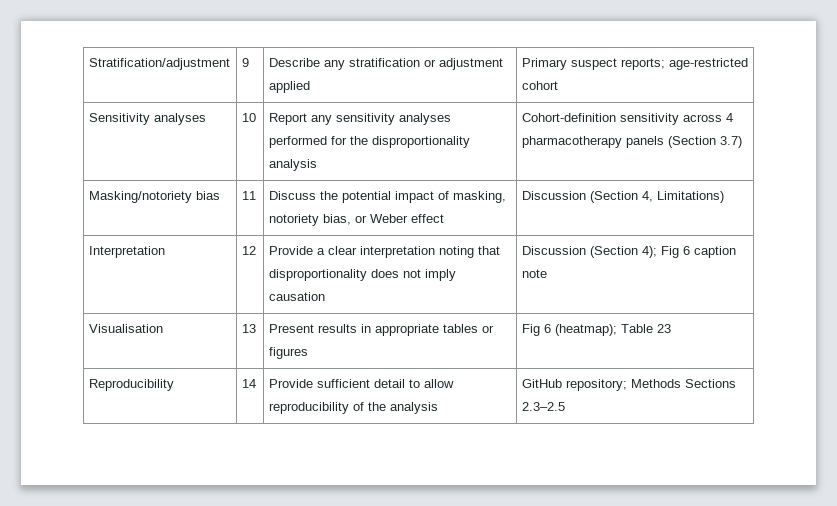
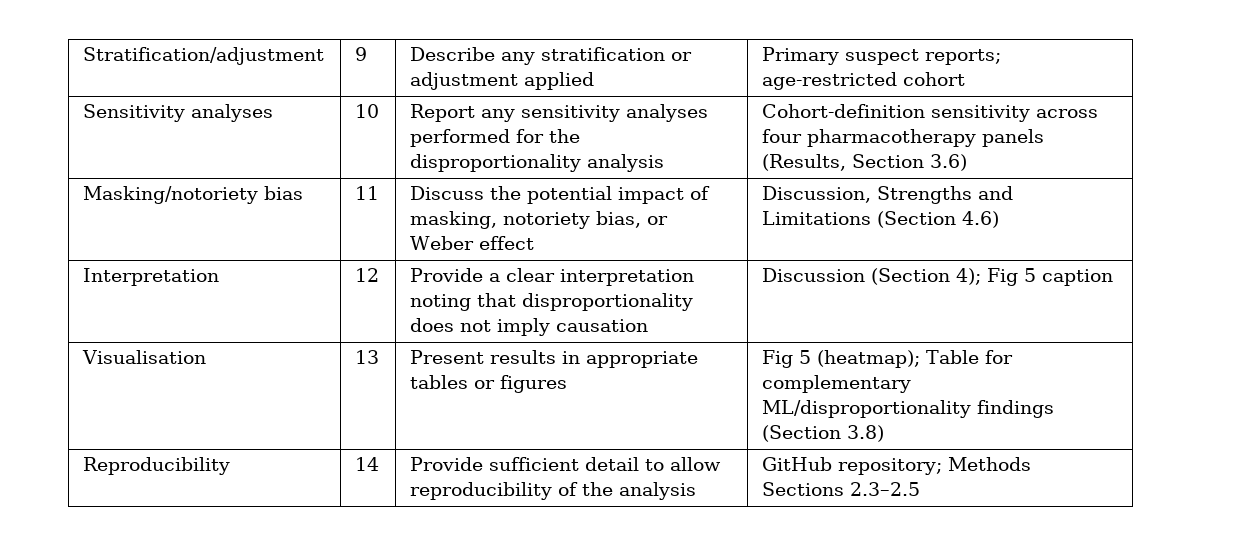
[725,113,733,122] 4 -> [762,129,803,143] four
[667,136,742,148] (Section 3.7) -> [762,154,968,171] (Results, Section 3.6)
[521,191,724,203] Discussion (Section 4, Limitations) -> [762,186,1014,204] [762,211,1000,228] Discussion, Strengths and Limitations (Section 4.6)
[682,246,690,255] 6 -> [1024,268,1037,282] 5
[521,269,547,278] note -> (1114, 277) none
[543,324,551,333] 6 -> [799,350,812,364] 5
[656,324,671,333] 23 -> [985,350,1014,364] [762,375,912,393] [762,400,1055,418] [762,425,885,442] for complementary ML/disproportionality findings (Section 3.8)

